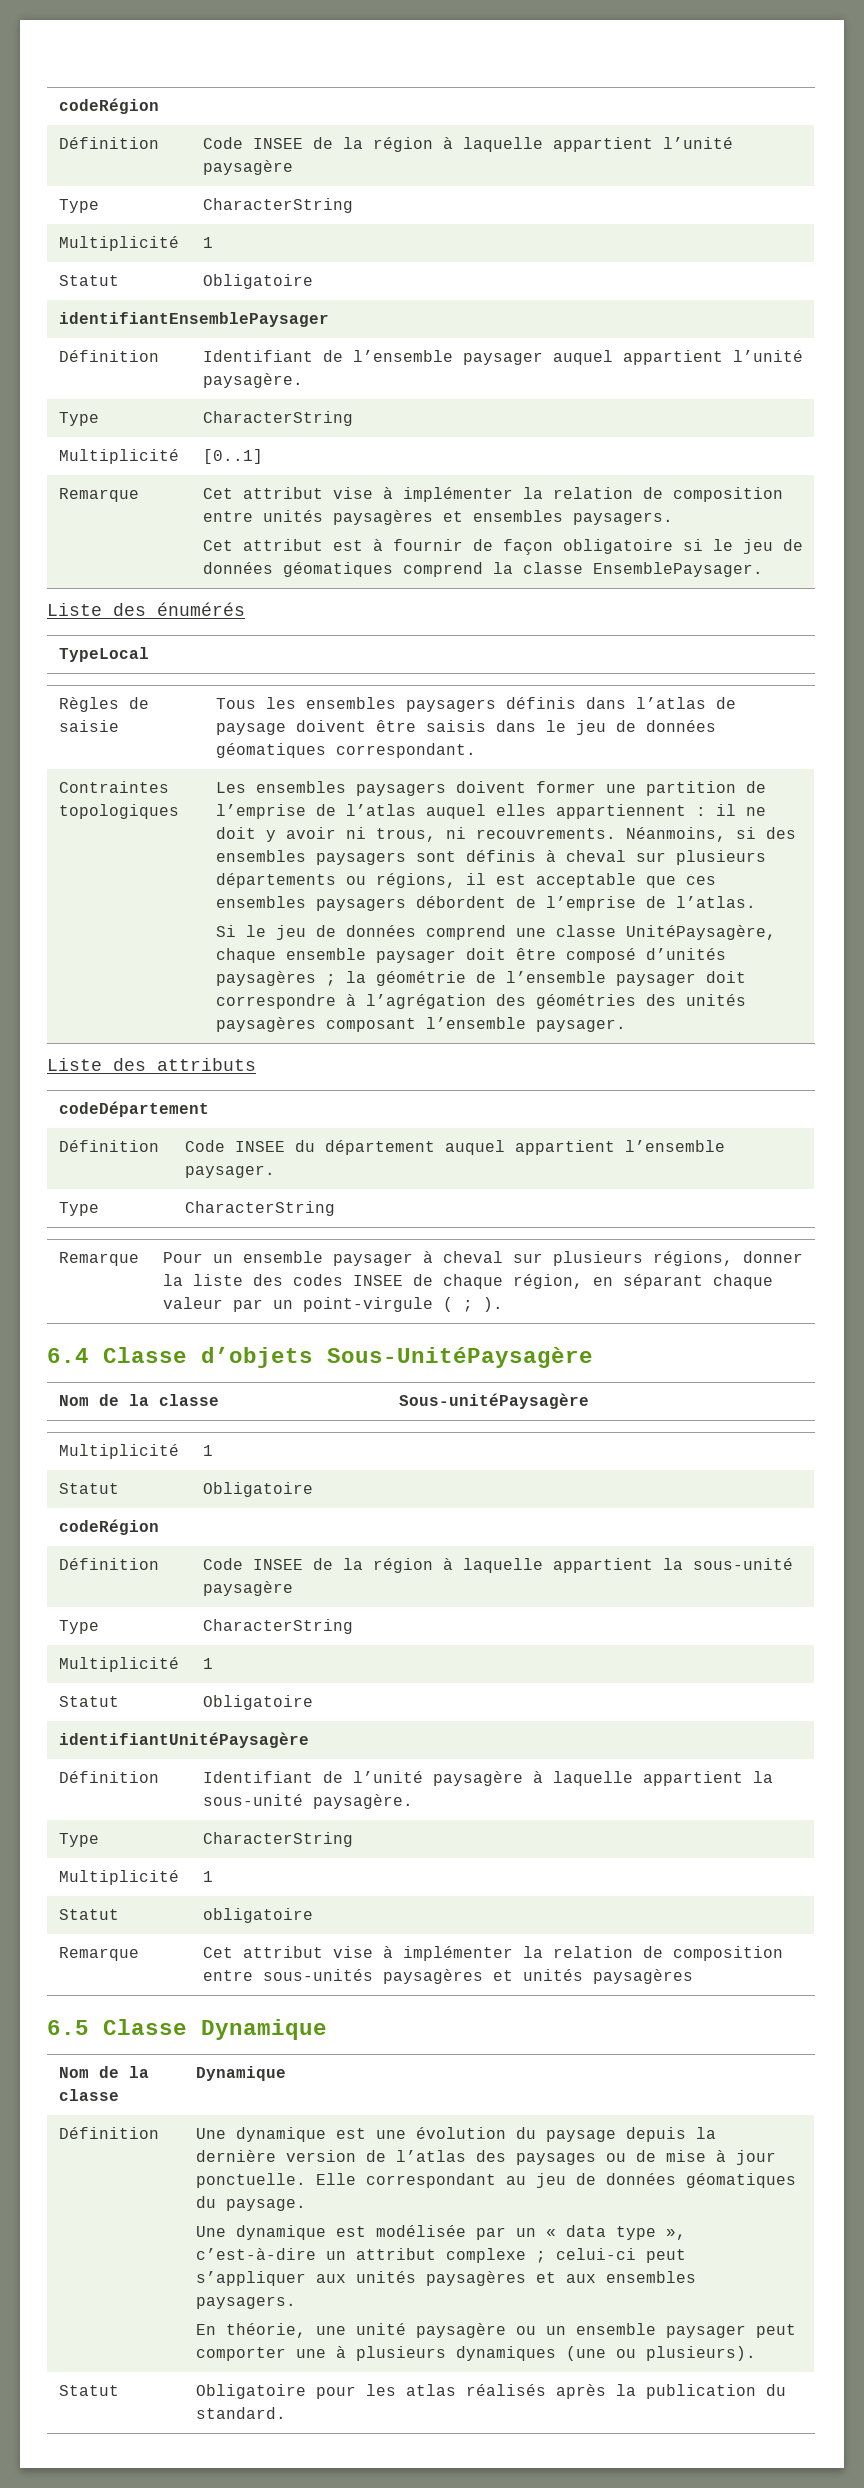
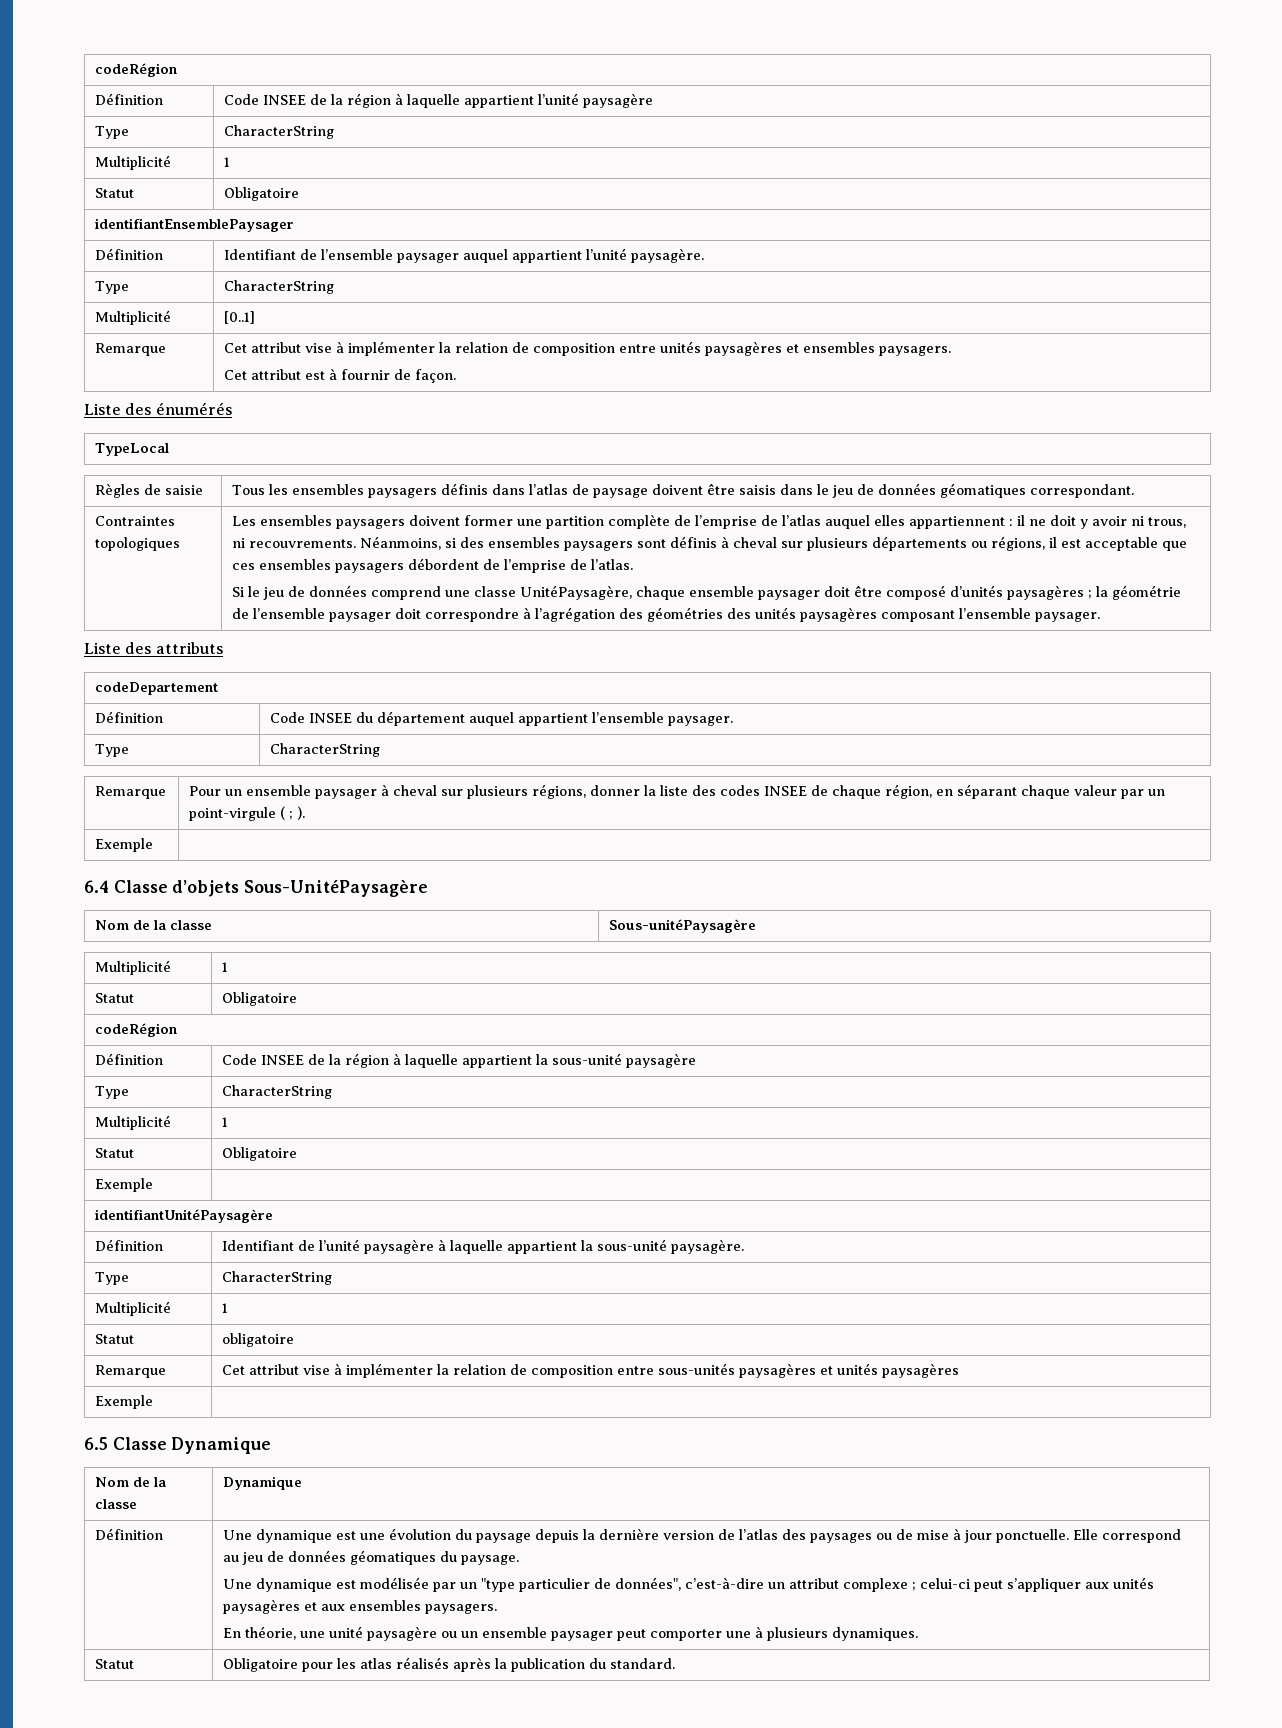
[502,539,803,555] [202,562,763,577] façon obligatoire si le jeu de données géomatiques comprend la classe EnsemblePaysager. -> [415,369,457,383] façon.
(736, 788) none -> [608,514,671,529] complète
[58,1101,209,1117] codeDépartement -> [95,682,219,695] codeDepartement
(503, 1304) none -> [95,838,154,852] // Exemple |
(313, 1702) none -> [95,1178,154,1192] // Exemple |
(693, 1976) none -> [95,1395,154,1409] // Exemple |
[365,2173,496,2188] correspondant -> [1102,1529,1182,1543] correspond
[545,2225,686,2240] « data type », -> [481,1577,682,1592] "type particulier de données",
[455,2346,756,2361] dynamiques (une ou plusieurs). -> [832,1627,919,1641] dynamiques.

